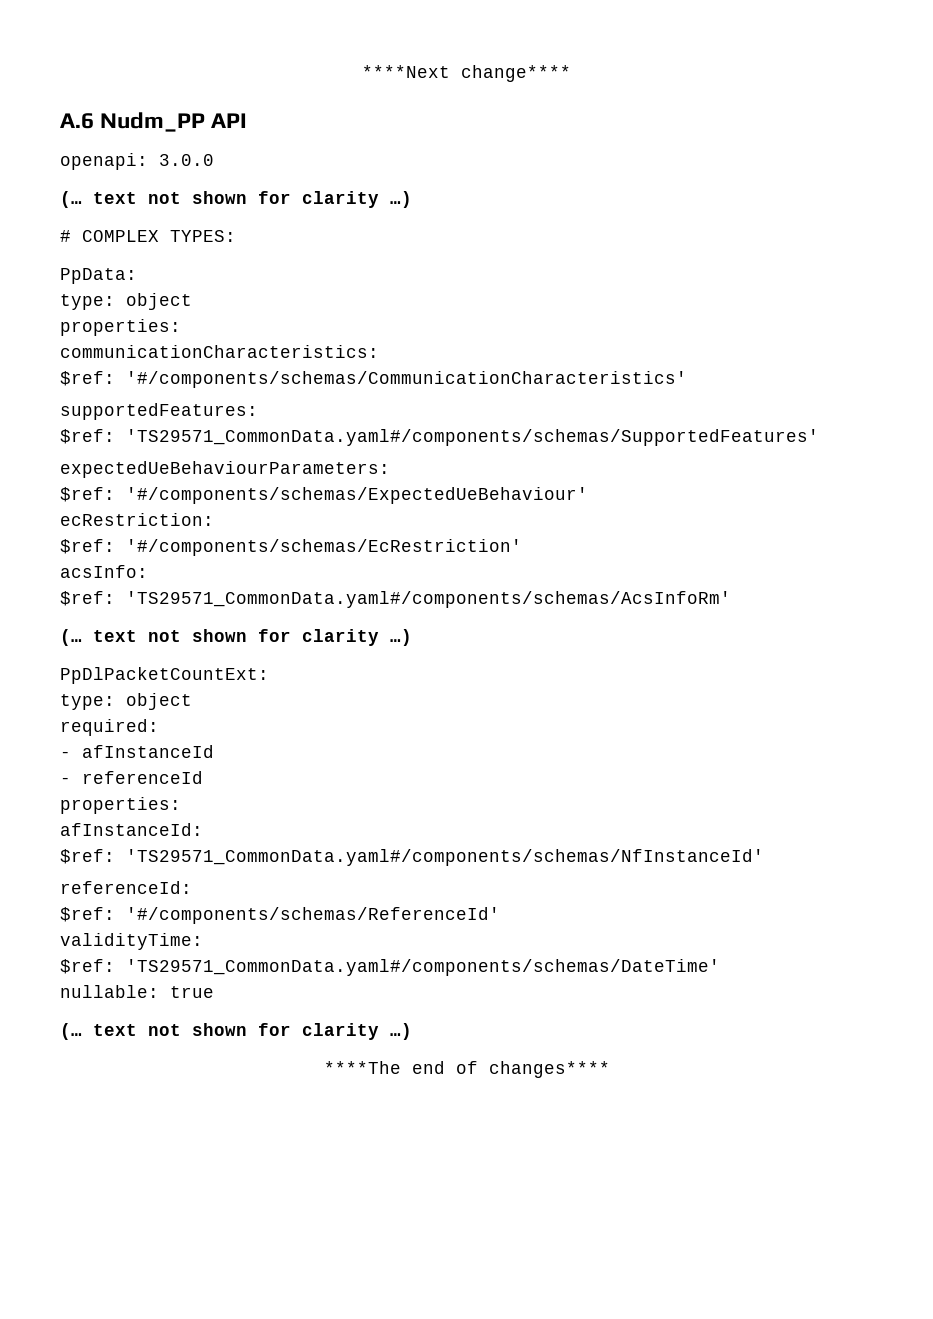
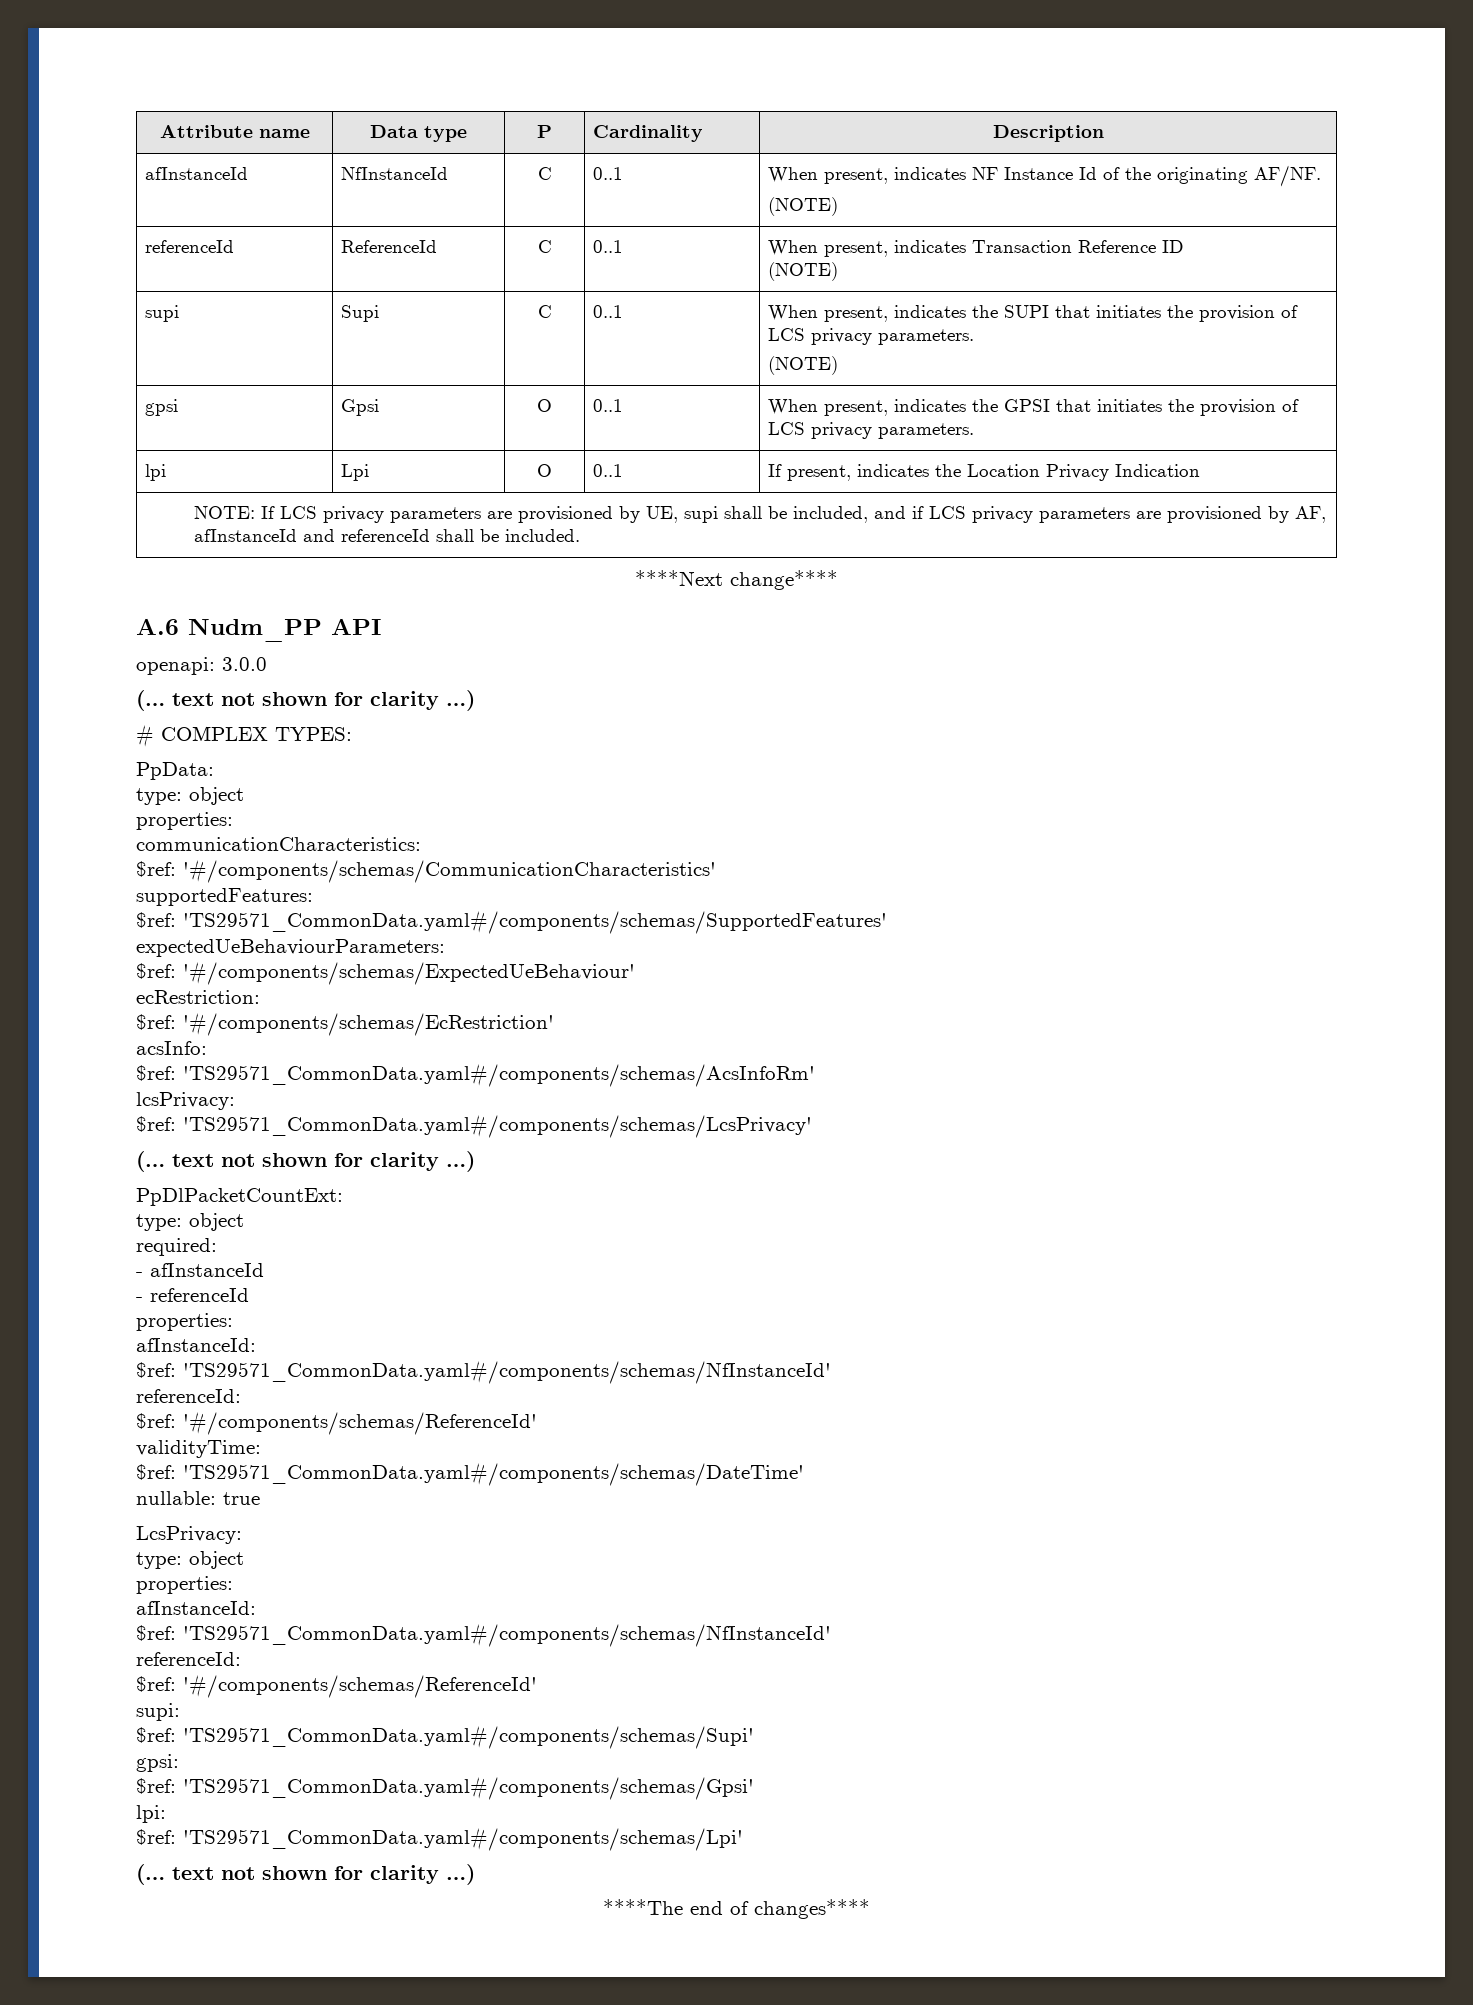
(362, 71) none -> [159,125,310,138] [370,125,467,142] [537,125,552,138] [592,125,703,142] [992,125,1104,142] [144,167,248,180] [340,167,448,180] [537,167,552,180] [592,167,623,180] [767,165,1321,187] [767,197,838,216] [144,240,234,253] [340,240,437,253] [537,240,552,253] [592,240,623,253] [767,240,1184,257] [767,262,838,281] [144,305,179,322] [340,305,379,322] [537,305,552,318] [592,305,623,318] [767,305,1298,322] [767,328,974,345] [767,356,838,375] [144,399,178,416] [340,399,379,416] [537,399,552,412] [592,399,623,412] [767,399,1299,416] [767,422,974,439] [144,464,166,481] [340,464,369,481] [537,464,552,477] [592,464,623,477] [767,464,1200,481] [193,506,1326,523] [193,529,580,542] Attribute name | Data type | P | Cardinality | Description // afInstanceId | NfInstanceId | C | 0..1 | When present, indicates NF Instance Id of the originating AF/NF. // (NOTE) // referenceId | ReferenceId | C | 0..1 | When present, indicates Transaction Reference ID // (NOTE) // supi | Supi | C | 0..1 | When present, indicates the SUPI that initiates the provision of LCS privacy parameters. // (NOTE) // gpsi | Gpsi | O | 0..1 | When present, indicates the GPSI that initiates the provision of LCS privacy parameters. // lpi | Lpi | O | 0..1 | If present, indicates the Location Privacy Indication // NOTE: If LCS privacy parameters are provisioned by UE, supi shall be included, and if LCS privacy parameters are provisioned by AF, afInstanceId and referenceId shall be included. //
(731, 599) none -> [136,1092,235,1110] [136,1114,812,1138] // lcsPrivacy: // $ref: 'TS29571_CommonData.yaml#/components/schemas/LcsPrivacy'
(214, 992) none -> [136,1526,242,1544] [136,1551,244,1569] [136,1576,233,1594] [136,1601,256,1615] [136,1623,831,1647] [136,1652,241,1666] [136,1674,537,1698] [136,1703,180,1721] [136,1725,754,1749] [136,1754,179,1772] [136,1776,754,1800] [136,1805,166,1823] [136,1827,743,1851] // LcsPrivacy: // type: object // properties: // afInstanceId: // $ref: 'TS29571_CommonData.yaml#/components/schemas/NfInstanceId' // referenceId: // $ref: '#/components/schemas/ReferenceId' // supi: // $ref: 'TS29571_CommonData.yaml#/components/schemas/Supi' // gpsi: // $ref: 'TS29571_CommonData.yaml#/components/schemas/Gpsi' // lpi: // $ref: 'TS29571_CommonData.yaml#/components/schemas/Lpi'

